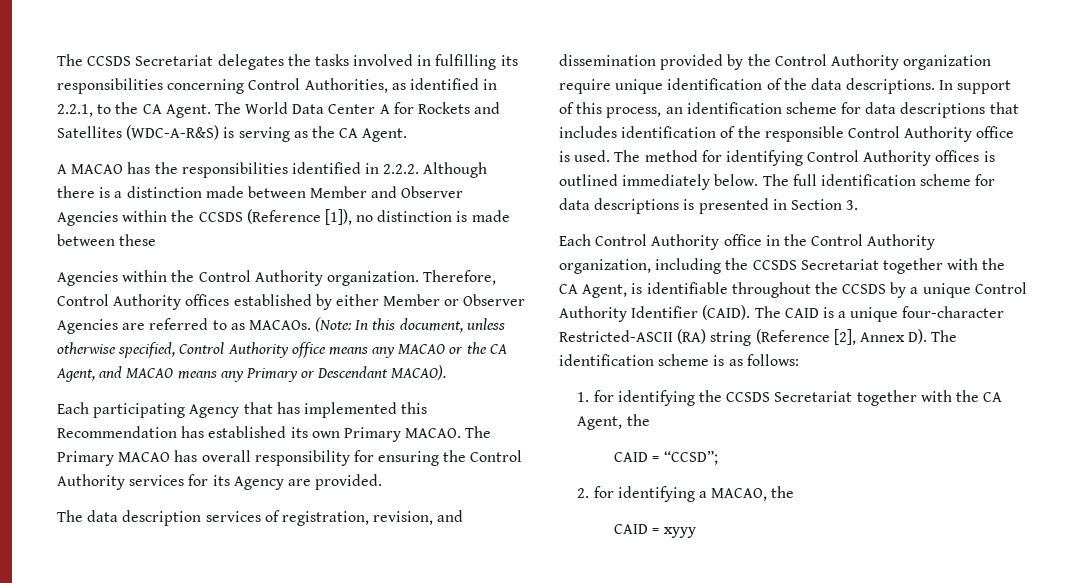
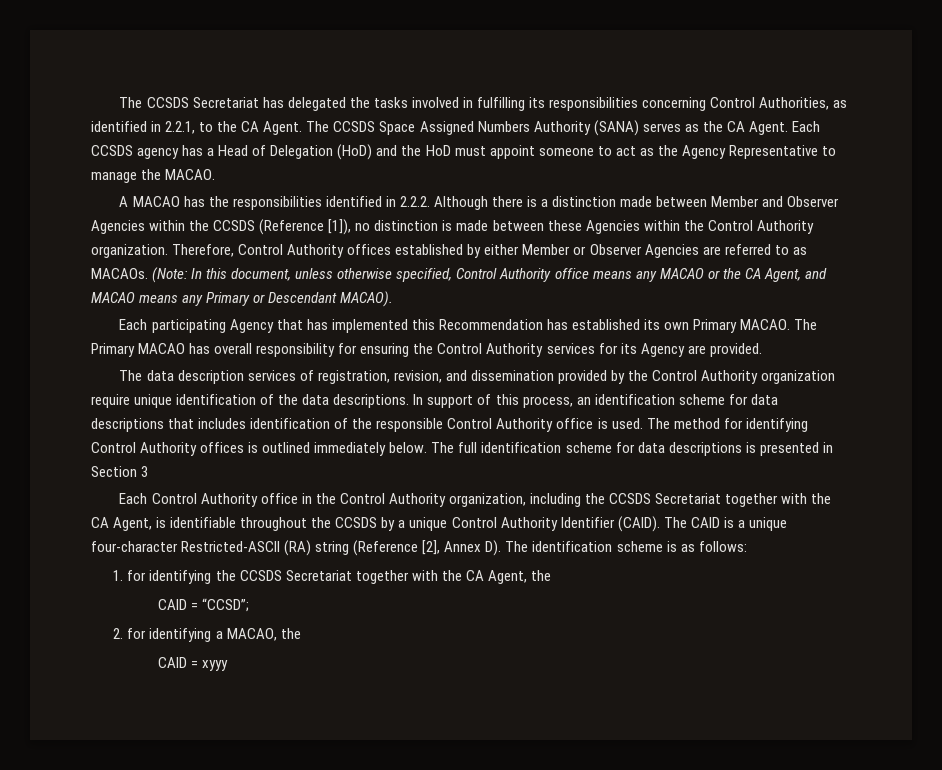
[217,54,284,70] delegates -> [262,97,346,111] has delegated
[245,102,501,114] [57,125,408,142] World Data Center A for Rockets and Satellites (WDC-A-R&S) is serving as the CA Agent. -> [333,120,820,136] [91,144,836,160] [91,169,216,183] CCSDS Space Assigned Numbers Authority (SANA) serves as the CA Agent. Each CCSDS agency has a Head of Delegation (HoD) and the HoD must appoint someone to act as the Agency Representative to manage the MACAO.
(157, 240) // -> (582, 225) none
[846,200,859,210] 3. -> [141,466,149,477] 3

